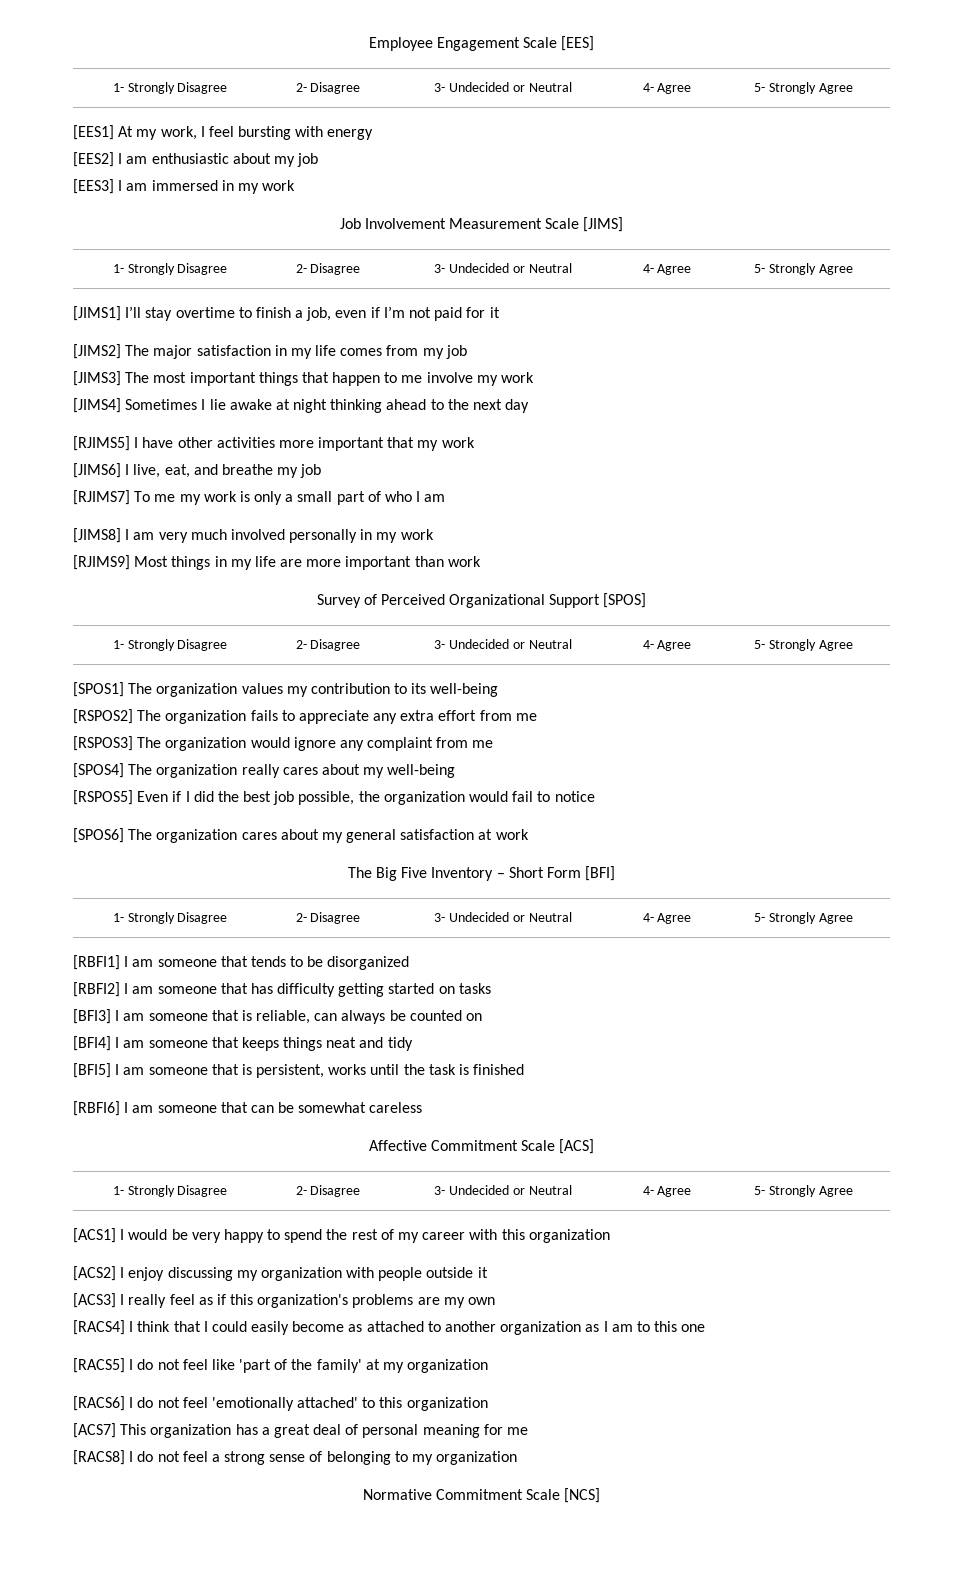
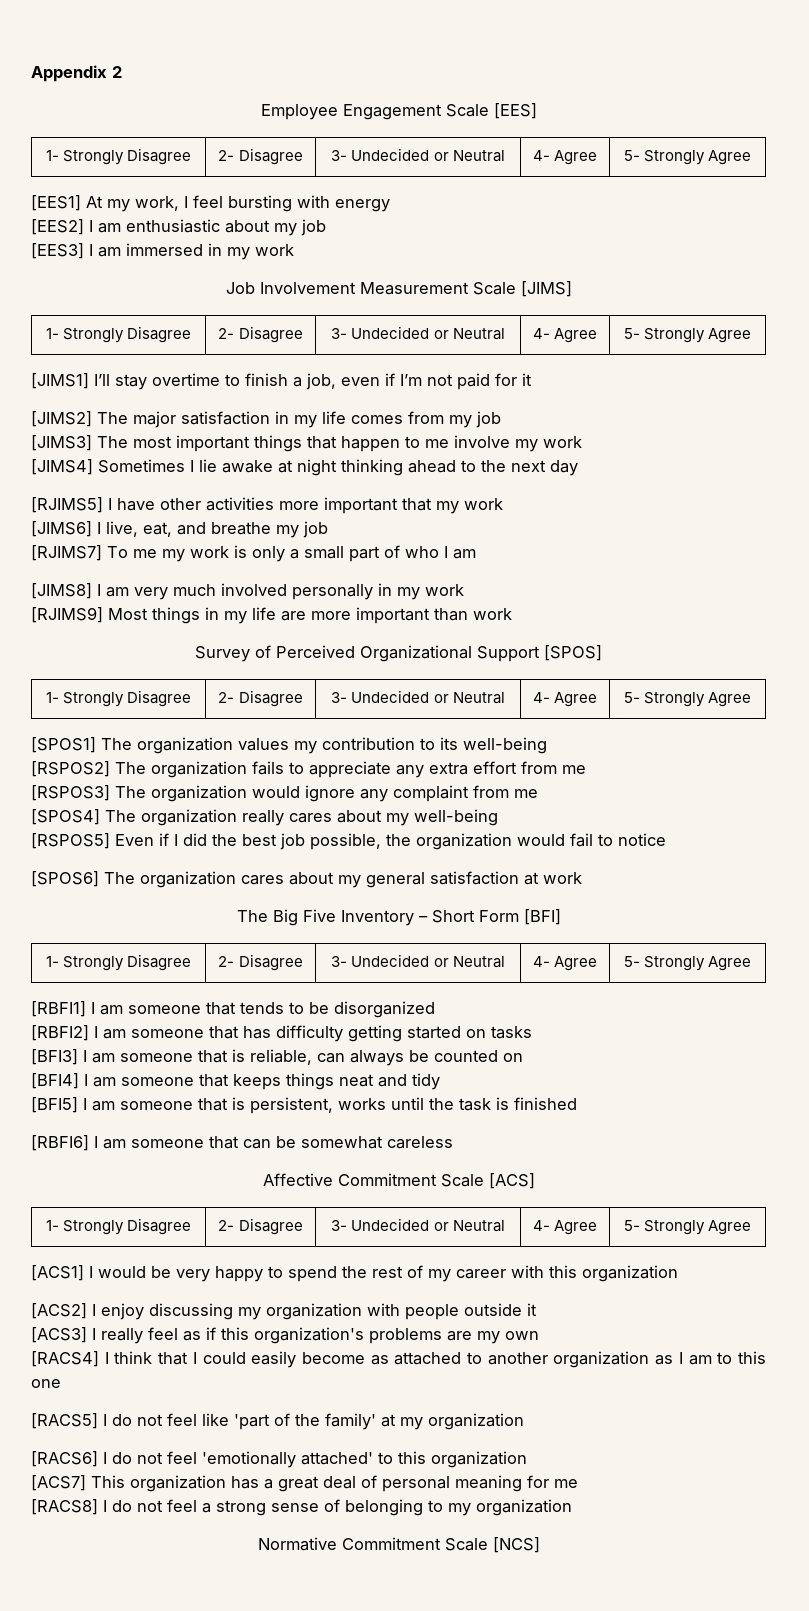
(368, 44) none -> [31,65,122,82] Appendix 2 //

